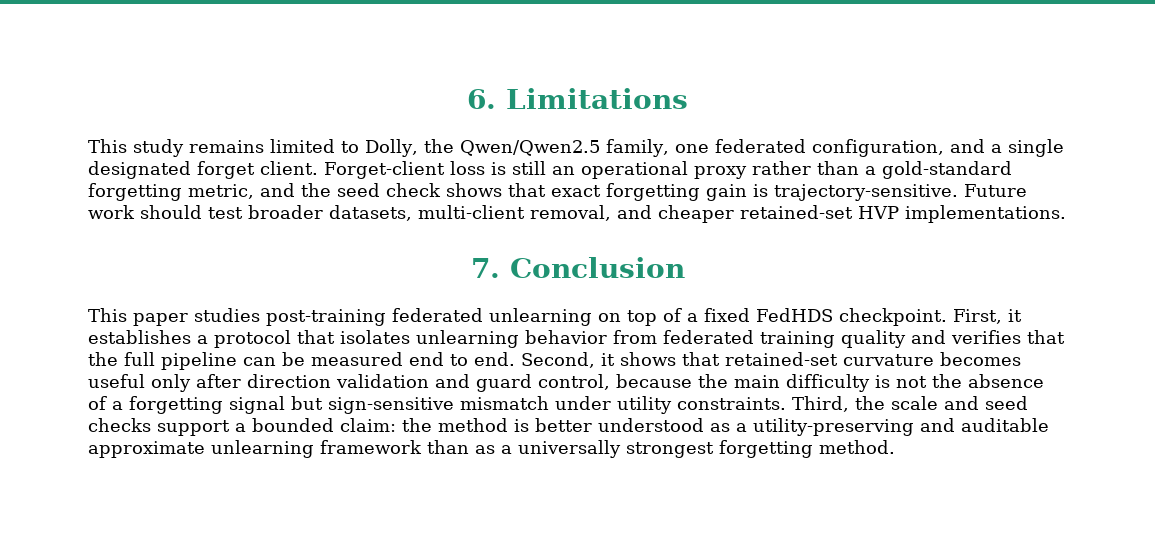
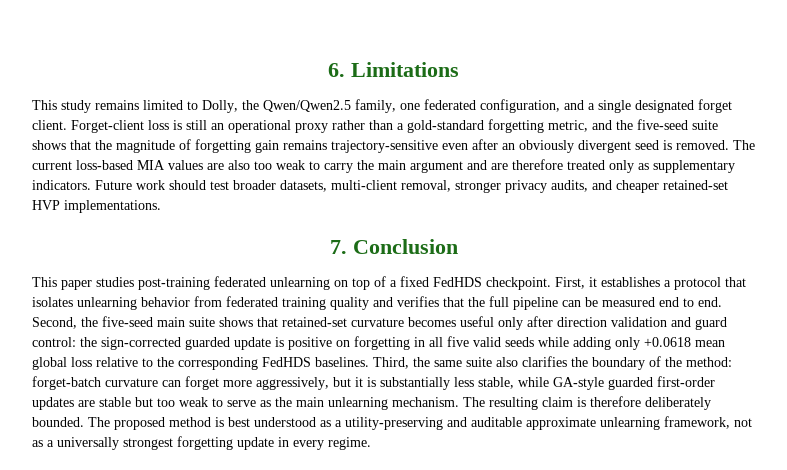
[337,183,958,201] seed check shows that exact forgetting gain is trajectory-sensitive. -> [637,119,718,130] [32,139,755,153] [32,159,735,173] [32,180,91,190] five-seed suite shows that the magnitude of forgetting gain remains trajectory-sensitive even after an obviously divergent seed is removed. The current loss-based MIA values are also too weak to carry the main argument and are therefore treated only as supplementary indicators.
(611, 213) none -> [455,180,588,193] stronger privacy audits,
[601,353,615,366] it -> [81,316,215,327] the five-seed main suite
[538,374,1044,392] [88,396,1028,414] [88,418,432,436] control, because the main difficulty is not the absence of a forgetting signal but sign-sensitive mismatch under utility constraints. Third, the scale and seed checks support a bounded claim: the -> [32,336,725,350] [32,356,732,370] [32,376,715,390] [32,396,711,410] [32,417,165,430] control: the sign-corrected guarded update is positive on forgetting in all five valid seeds while adding only +0.0618 mean global loss relative to the corresponding FedHDS baselines. Third, the same suite also clarifies the boundary of the method: forget-batch curvature can forget more aggressively, but it is substantially less stable, while GA-style guarded first-order updates are stable but too weak to serve as the main unlearning mechanism. The resulting claim is therefore deliberately bounded. The proposed
[535,418,592,432] better -> [228,417,250,427] best
[320,440,469,454] framework than -> [664,416,752,429] framework, not
[819,440,895,454] method. -> [237,437,371,450] update in every regime.

